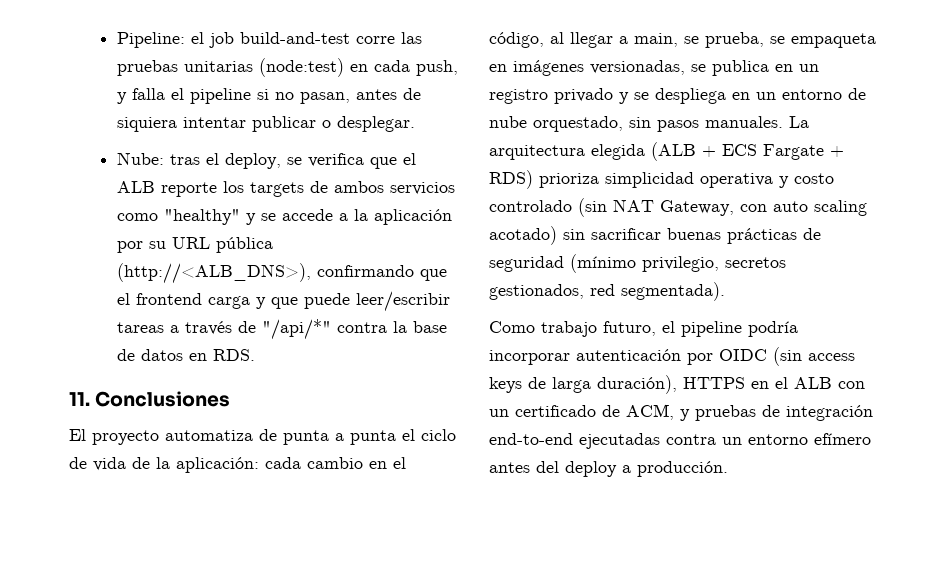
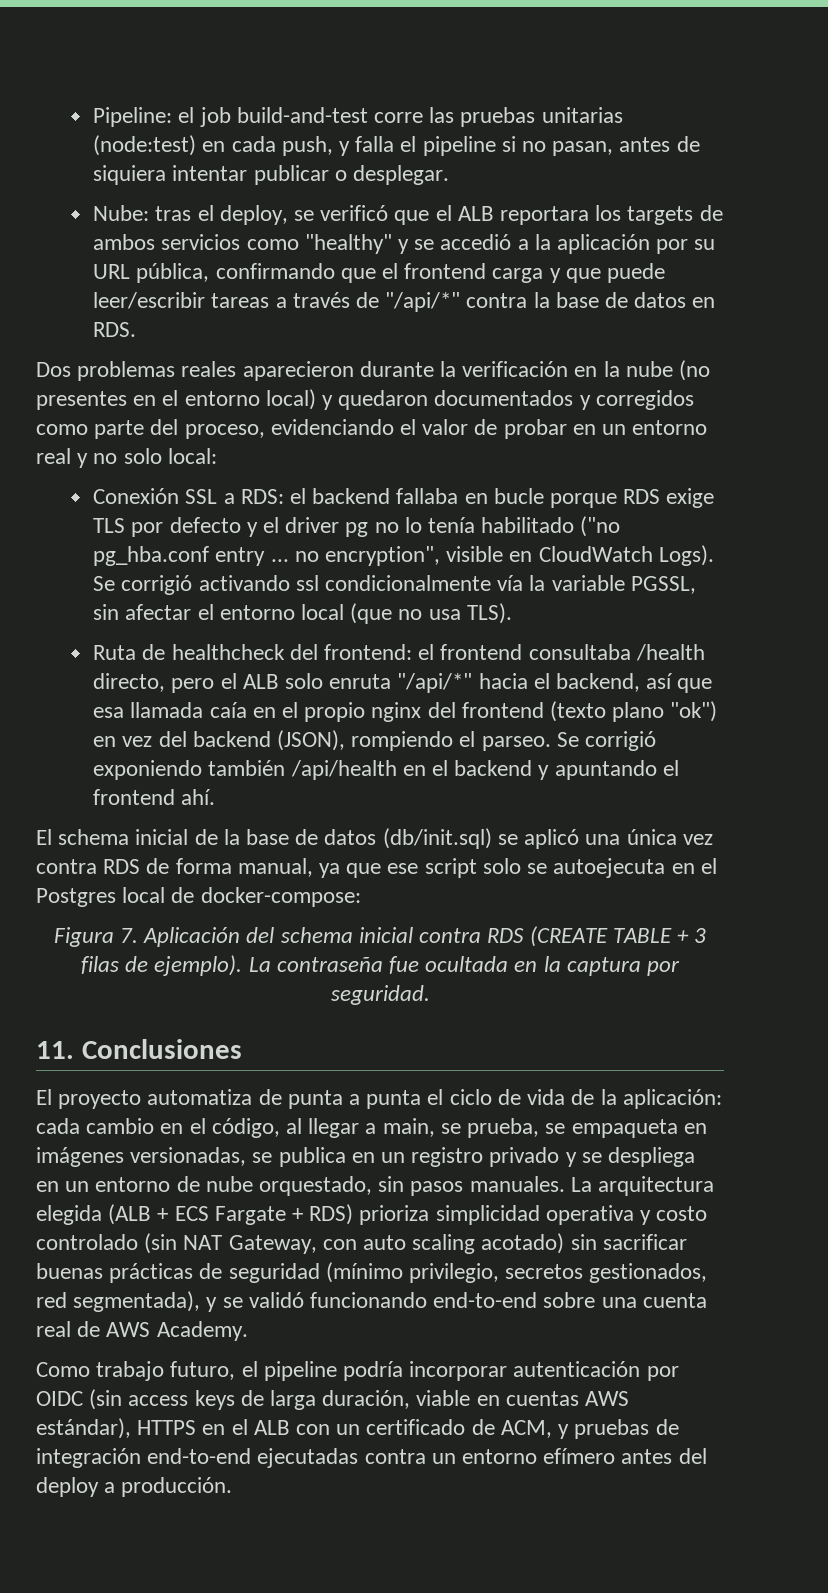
[307,153,364,167] verifica -> [320,205,389,221] verificó
[160,182,217,197] reporte -> [500,206,590,225] reportara
[281,209,333,221] accede -> [440,234,512,250] accedió
[215,237,273,253] [116,263,311,284] pública (http://<ALB_DNS>), -> [136,263,210,283] pública,
(255, 355) none -> [36,360,711,381] [36,389,694,410] [36,419,708,439] [36,448,217,468] [93,488,715,508] [93,516,621,537] [93,545,714,566] [93,575,696,595] [93,603,512,624] [93,644,705,661] [93,673,713,693] [93,701,718,722] [93,730,657,751] [93,760,679,780] [93,789,216,805] [36,828,713,849] [36,858,717,878] [36,887,361,907] [53,926,707,947] [80,955,681,976] [330,985,430,1005] // Dos problemas reales aparecieron durante la verificación en la nube (no presentes en el entorno local) y quedaron documentados y corregidos como parte del proceso, evidenciando el valor de probar en un entorno real y no solo local: // Conexión SSL a RDS: el backend fallaba en bucle porque RDS exige TLS por defecto y el driver pg no lo tenía habilitado ("no pg_hba.conf entry ... no encryption", visible en CloudWatch Logs). Se corrigió activando ssl condicionalmente vía la variable PGSSL, sin afectar el entorno local (que no usa TLS). // Ruta de healthcheck del frontend: el frontend consultaba /health directo, pero el ALB solo enruta "/api/*" hacia el backend, así que esa llamada caía en el propio nginx del frontend (texto plano "ok") en vez del backend (JSON), rompiendo el parseo. Se corrigió exponiendo también /api/health en el backend y apuntando el frontend ahí. // El schema inicial de la base de datos (db/init.sql) se aplicó una única vez contra RDS de forma manual, ya que ese script solo se autoejecuta en el Postgres local de docker-compose: // Figura 7. Aplicación del schema inicial contra RDS (CREATE TABLE + 3 filas de ejemplo). La contraseña fue ocultada en la captura por seguridad.
[621,282,725,301] segmentada). -> [73,1291,707,1312] [36,1321,248,1341] segmentada), y se validó funcionando end-to-end sobre una cuenta real de AWS Academy.
[597,375,677,394] duración), -> [322,1390,630,1409] [36,1418,131,1439] duración, viable en cuentas AWS estándar),

